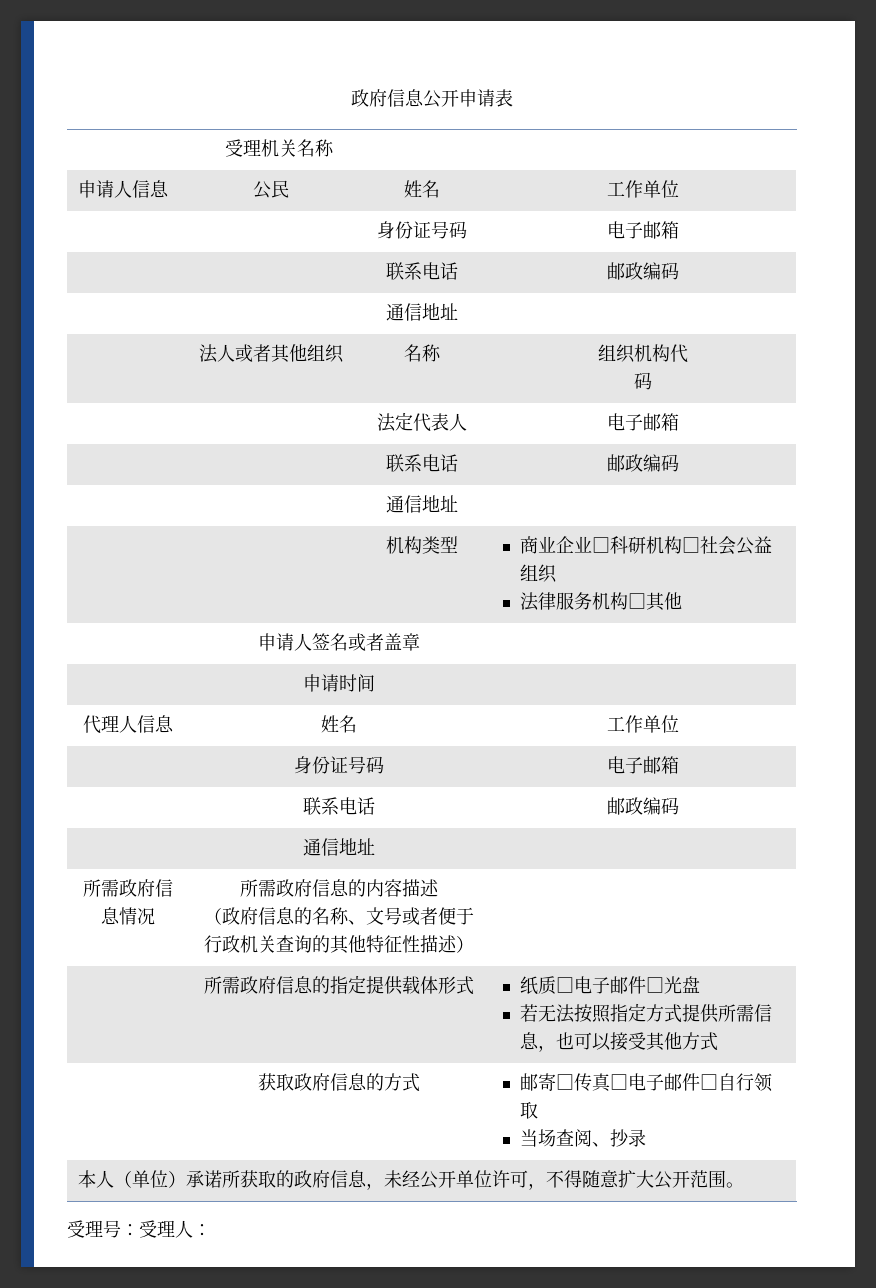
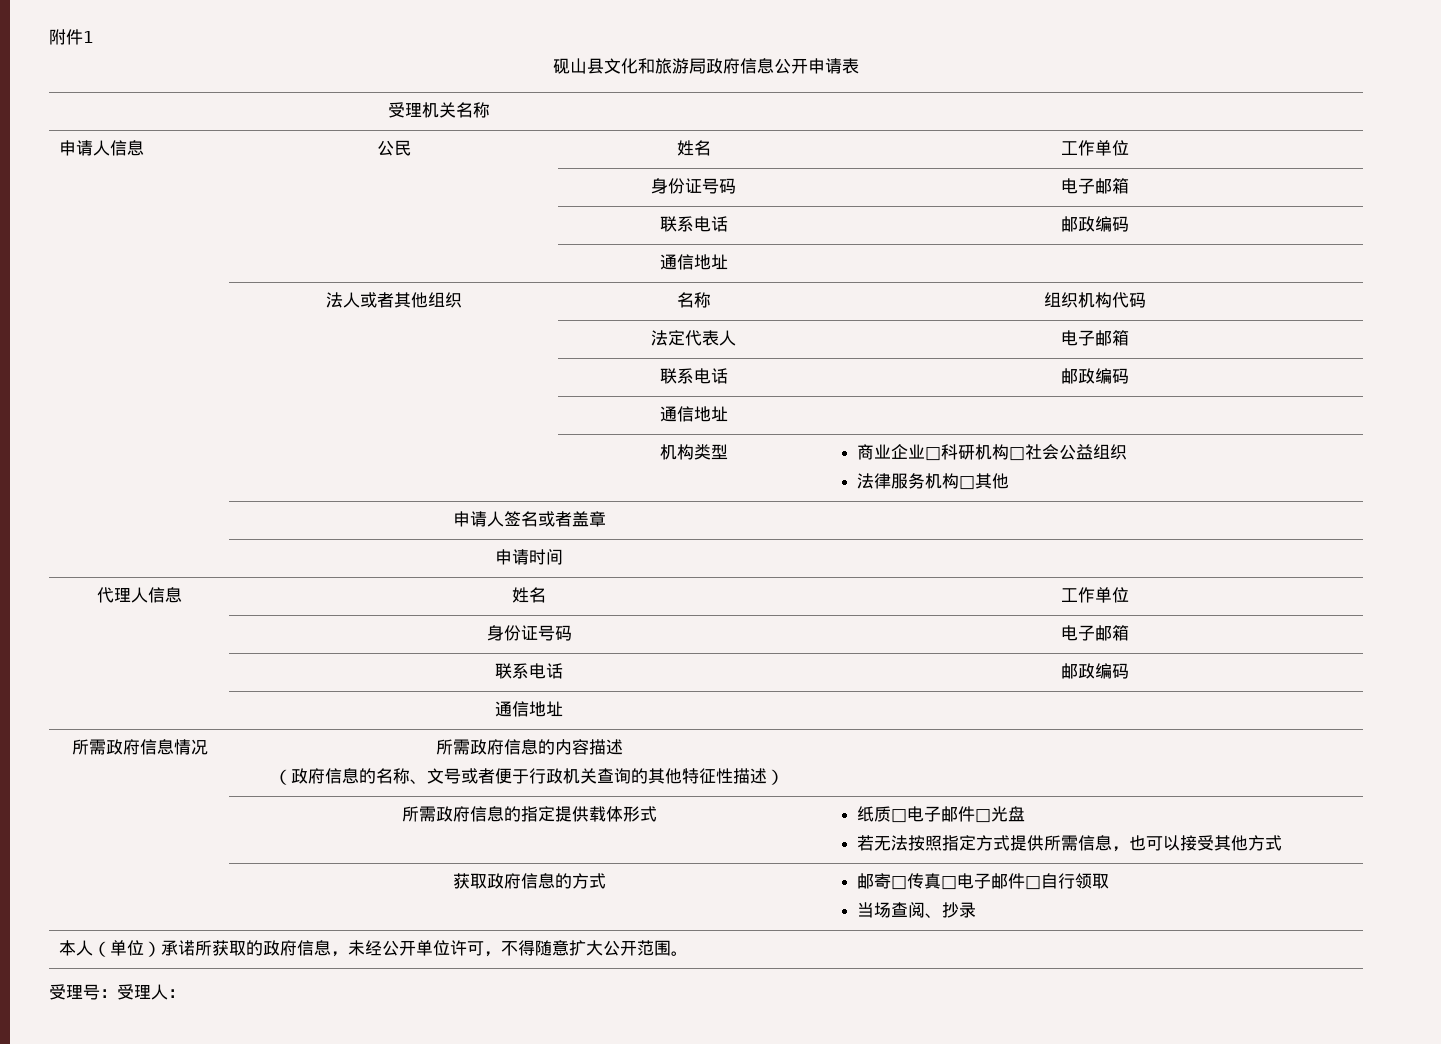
(351, 98) none -> [49,29,94,45] [553,58,706,74] 附件1 // 砚山县文化和旅游局

